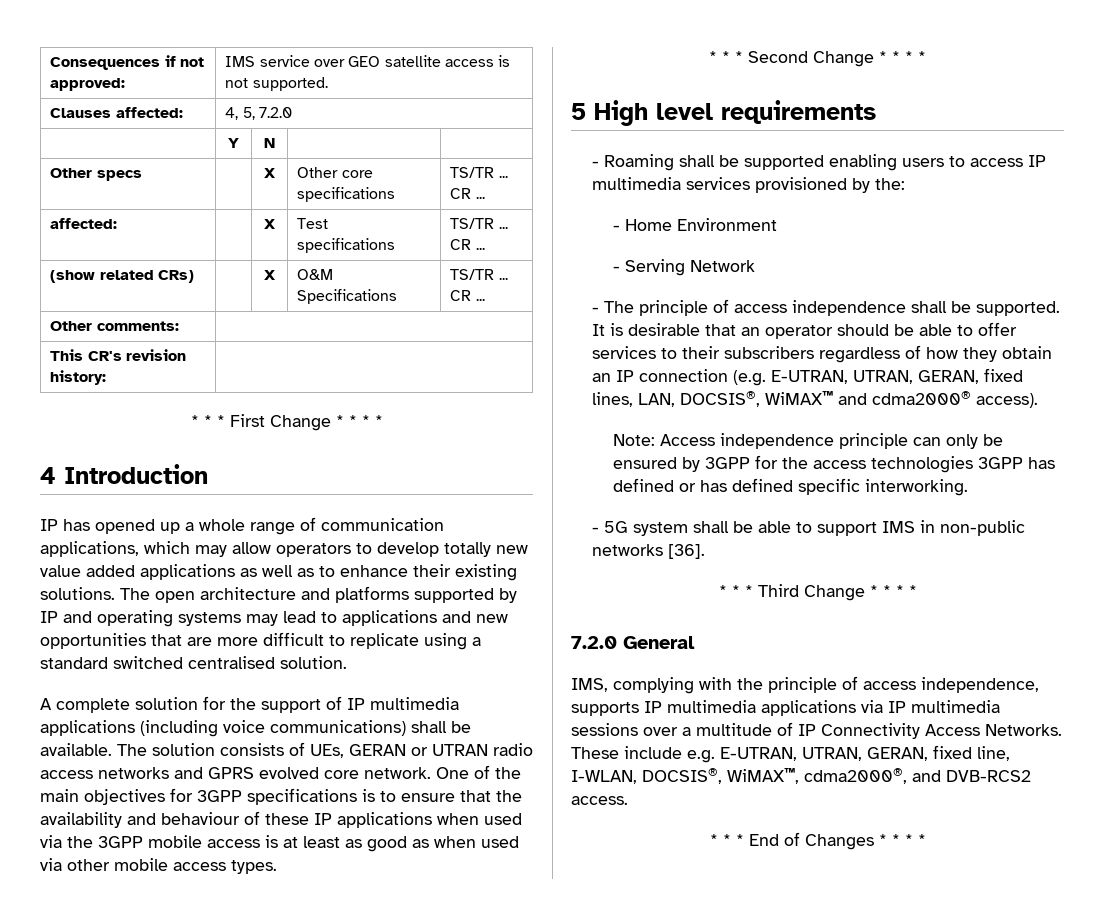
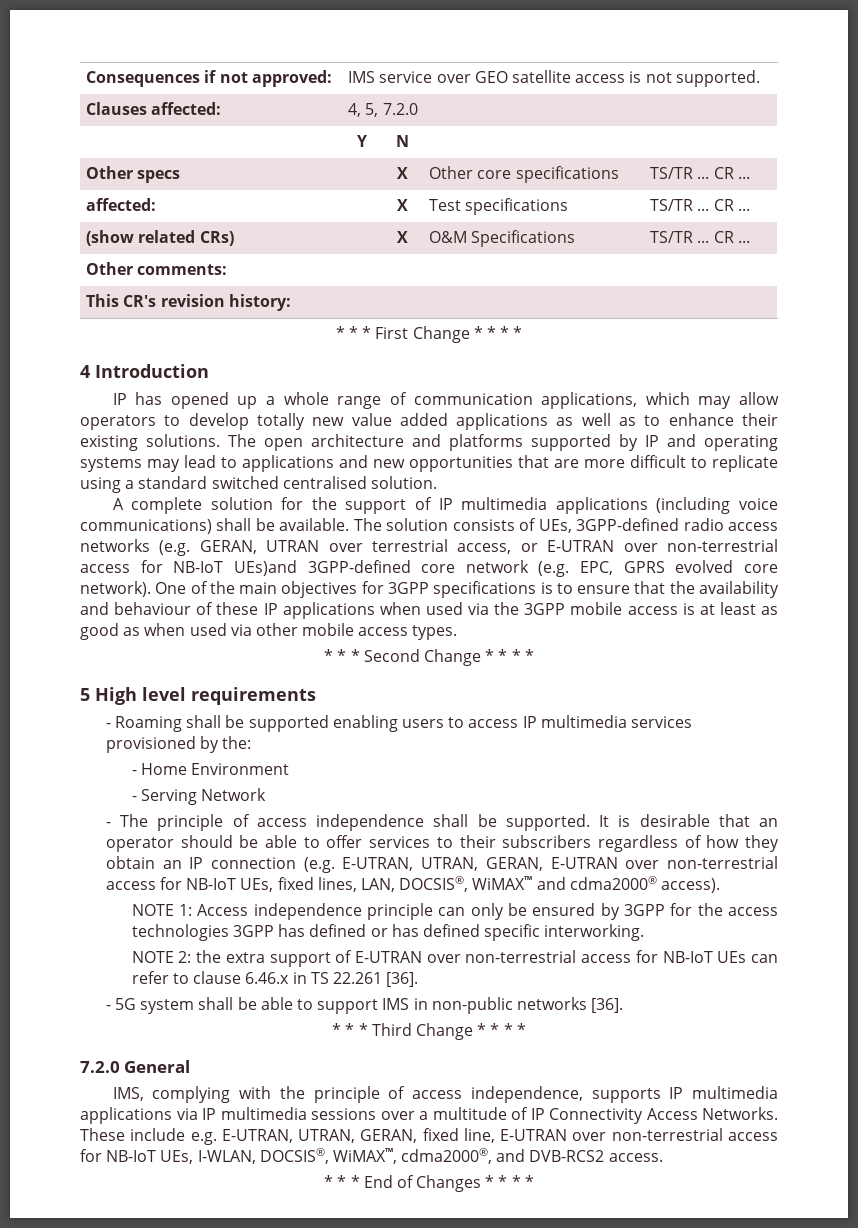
[349,743,533,756] [40,767,203,779] GERAN or UTRAN radio access networks and -> [576,518,778,531] [80,539,778,556] [80,560,614,577] 3GPP-defined radio access networks (e.g. GERAN, UTRAN over terrestrial access, or E-UTRAN over non-terrestrial access for NB-IoT UEs)and 3GPP-defined core network (e.g. EPC,
[364,767,431,779] network. -> [80,581,151,597] network).
(979, 377) none -> [550,856,778,869] [105,877,274,892] E-UTRAN over non-terrestrial access for NB-IoT UEs,
[612,434,655,446] Note: -> [131,904,193,916] NOTE 1:
(968, 487) none -> [131,950,778,967] [131,971,419,987] // NOTE 2: the extra support of E-UTRAN over non-terrestrial access for NB-IoT UEs can refer to clause 6.46.x in TS 22.261 [36].
(1010, 753) none -> [500,1128,778,1141] [80,1149,194,1164] E-UTRAN over non-terrestrial access for NB-IoT UEs,

